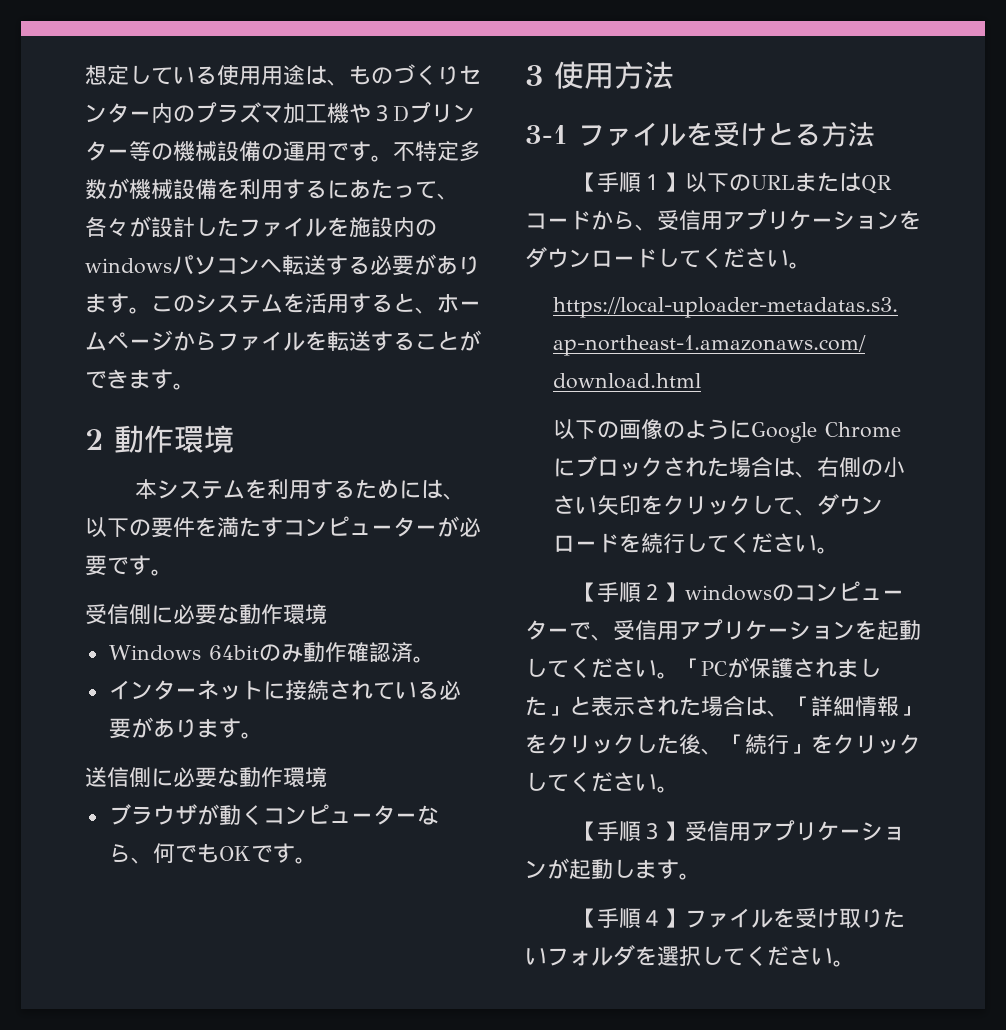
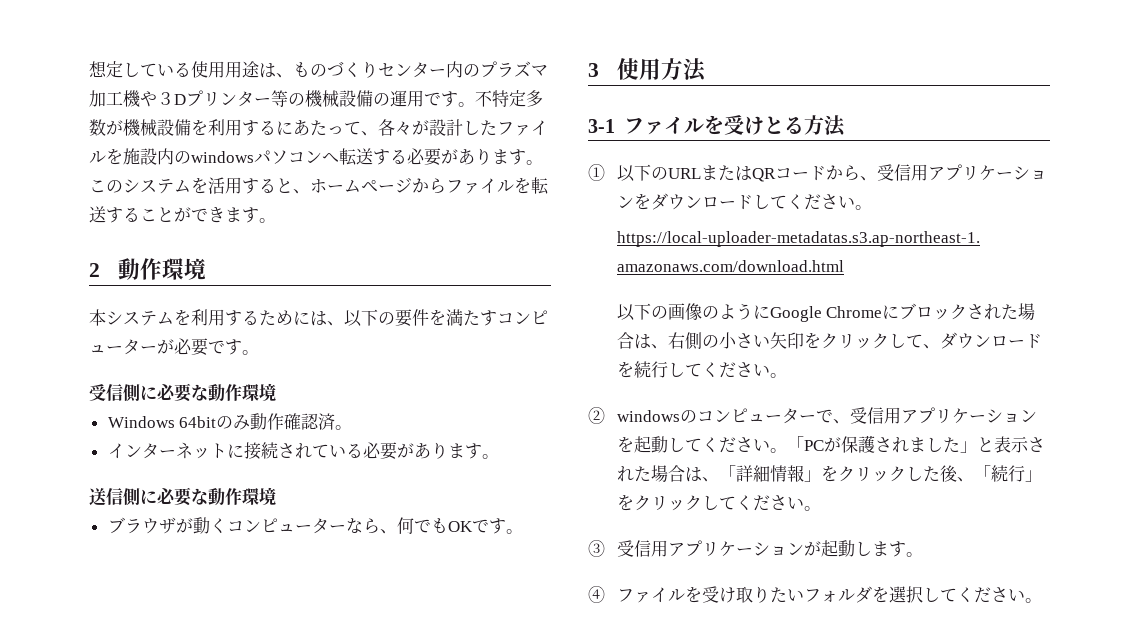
[574,172,685,193] 【手順１】 -> [588,164,605,181] ①
[574,582,685,603] 【手順２】 -> [588,407,605,424] ②
[574,821,685,842] 【手順３】 -> [588,540,605,557] ③
[574,908,685,929] 【手順４】 -> [588,586,605,603] ④

